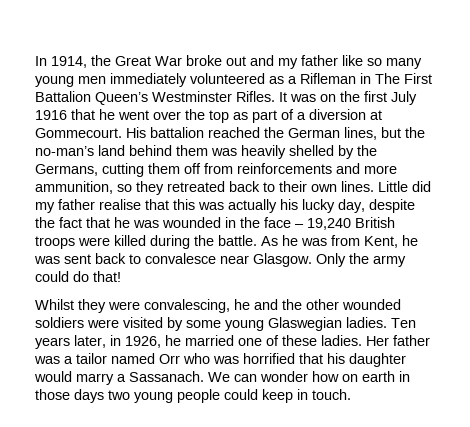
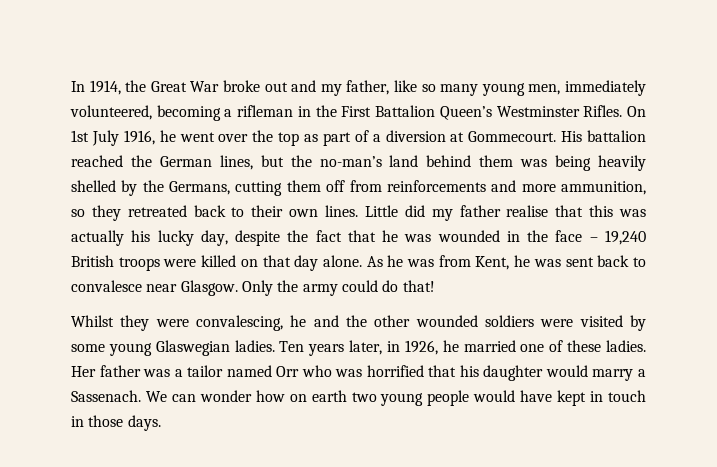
[301,55,338,66] father -> [346,80,390,95] father,
[78,73,400,87] men immediately volunteered as a Rifleman in The -> [528,80,647,96] [70,105,337,121] men, immediately volunteered, becoming a rifleman in the
[279,91,417,105] [35,109,95,120] It was on the first July 1916 that -> [627,106,647,117] [71,130,155,146] On 1st July 1916,
(237, 152) none -> [555,155,592,171] being
[150,235,257,249] during the battle. -> [240,255,362,271] on that day alone.
[129,371,204,382] Sassanach. -> [71,390,141,402] Sassenach.
[399,371,410,382] [35,389,351,403] in those days two young people could keep in touch. -> [351,390,647,406] [71,415,161,431] two young people would have kept in touch in those days.

